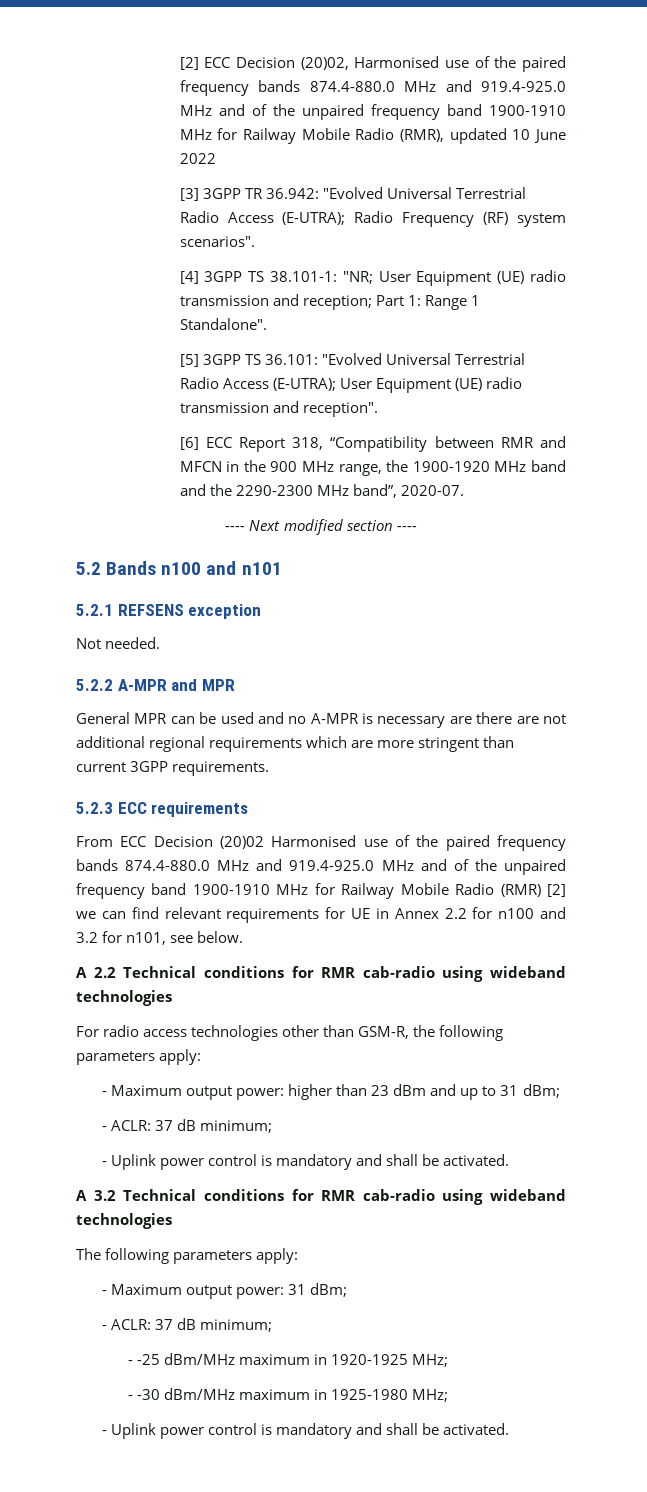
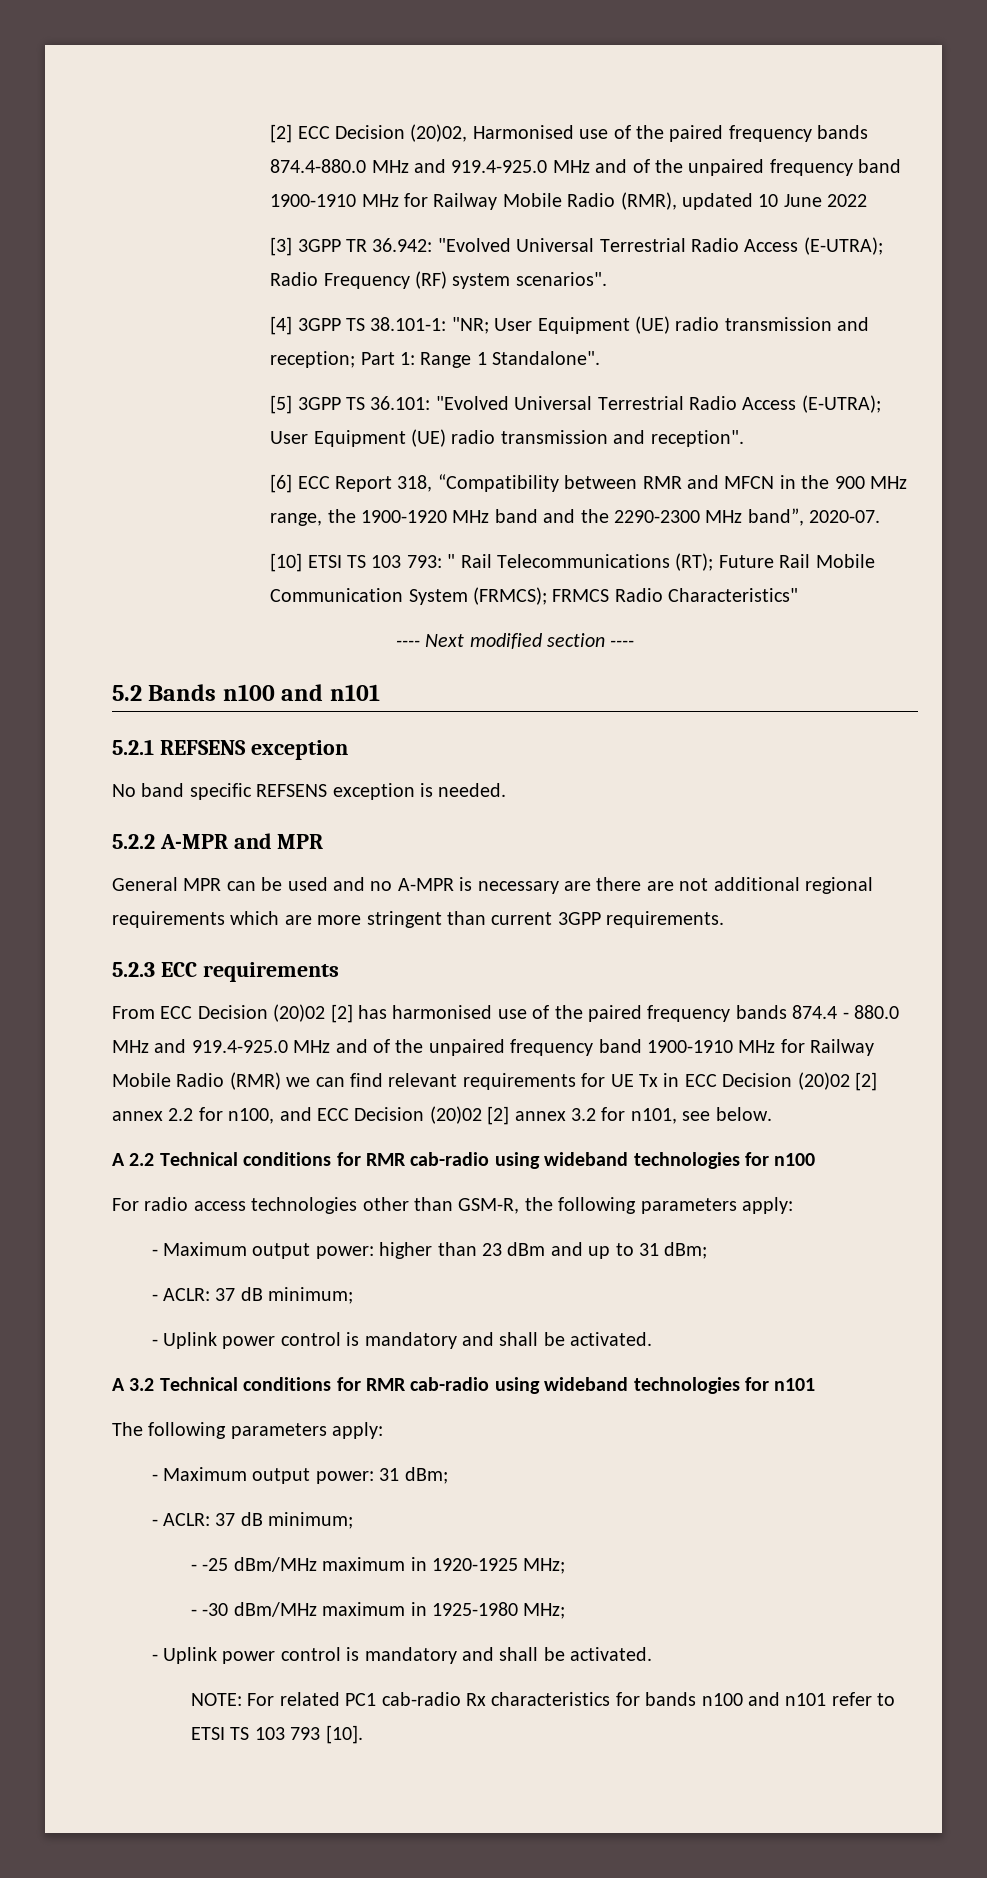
(464, 490) none -> [270,553,875,572] [270,587,799,605] // [10] ETSI TS 103 793: " Rail Telecommunications (RT); Future Rail Mobile Communication System (FRMCS); FRMCS Radio Characteristics"
[76,638,101,649] Not -> [112,783,433,800] No band specific REFSENS exception is
[271,835,566,851] [76,859,211,871] Harmonised use of the paired frequency bands 874.4-880.0 -> [330,1004,899,1023] [2] has harmonised use of the paired frequency bands 874.4 - 880.0
[547,884,567,897] [2] -> (281, 1081) none
[375,907,566,919] in Annex 2.2 for n100 and -> [638,1072,877,1091] [112,1106,566,1125] Tx in ECC Decision (20)02 [2] annex 2.2 for n100, and ECC Decision (20)02 [2] annex
(172, 998) none -> [744,1152,816,1166] for n100
(172, 1221) none -> [744,1377,816,1391] for n101
(510, 1429) none -> [191,1692,896,1706] [191,1725,363,1744] // NOTE: For related PC1 cab-radio Rx characteristics for bands n100 and n101 refer to ETSI TS 103 793 [10].

